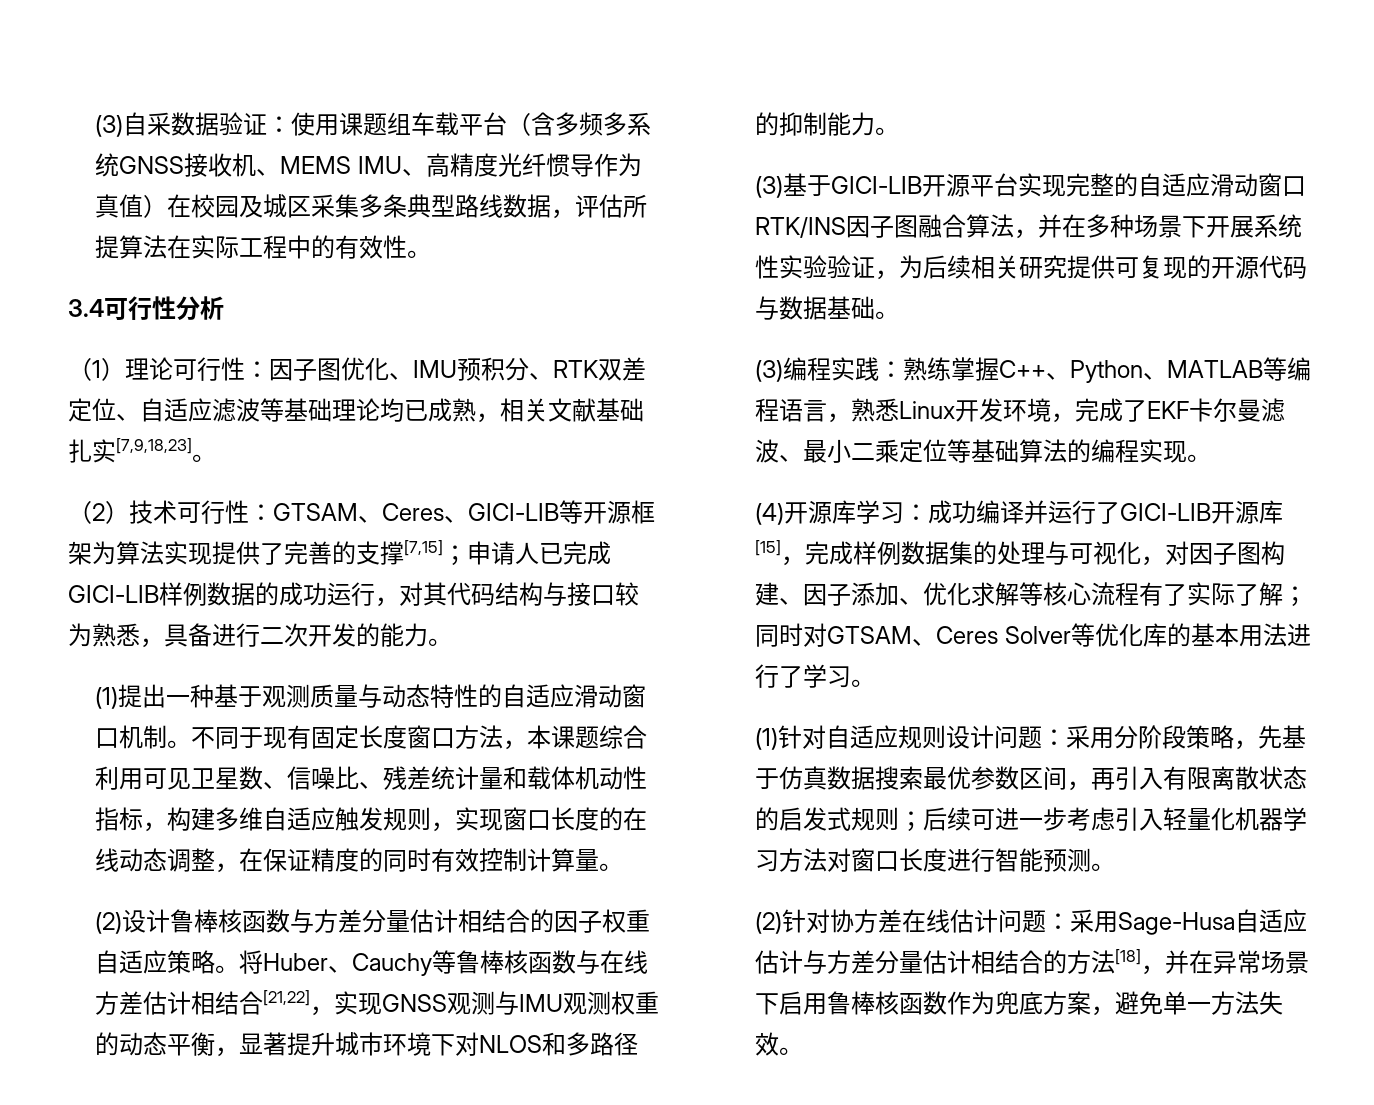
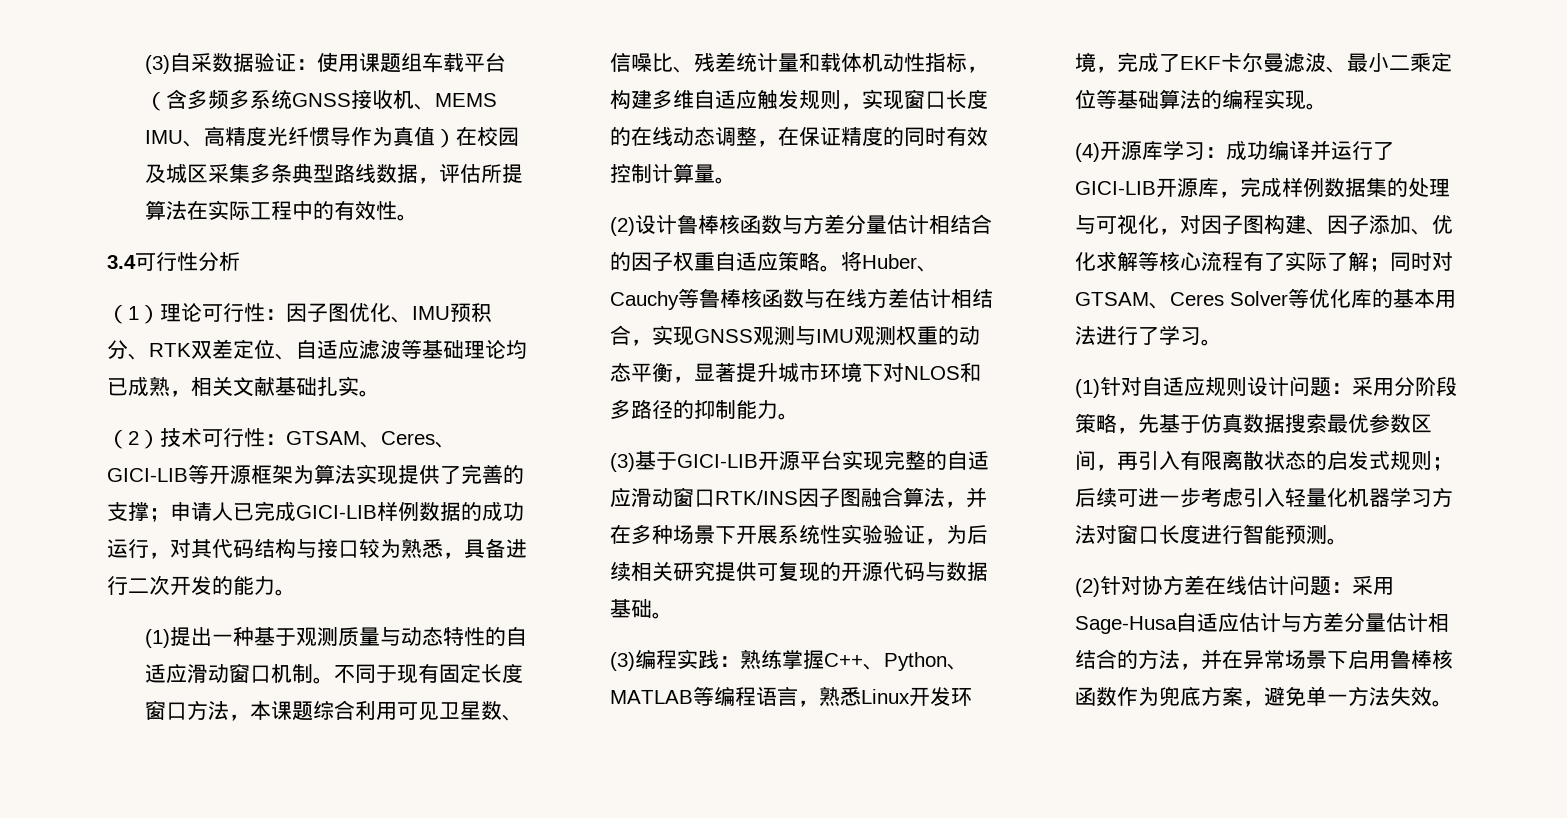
[116,438,192,454] [7,9,18,23] -> (359, 386) none
[404,540,443,556] [7,15] -> (149, 511) none
[263,990,311,1006] [21,22] -> (631, 335) none
[755,540,782,556] [15] -> (1219, 187) none
[1115,949,1142,965] [18] -> (1180, 659) none

